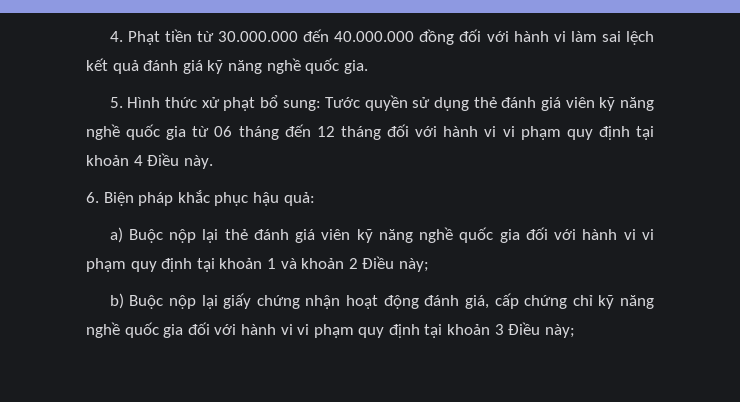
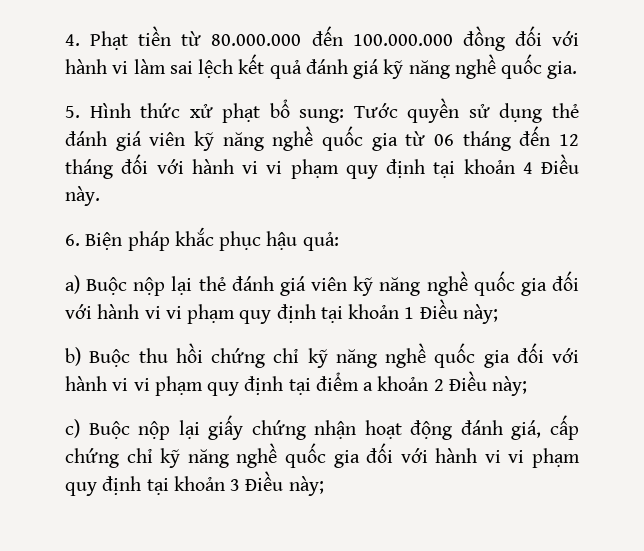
[218,29,415,42] 30.000.000 đến 40.000.000 -> [211,26,453,46] 80.000.000 đến 100.000.000
[280,258,297,269] và -> [419,299,498,324] [65,343,579,368] [65,372,374,396] Điều này; // b) Buộc thu hồi chứng chỉ kỹ năng nghề quốc gia đối với hành vi vi phạm quy định tại điểm a
[109,293,124,309] b) -> [65,419,80,438] c)

